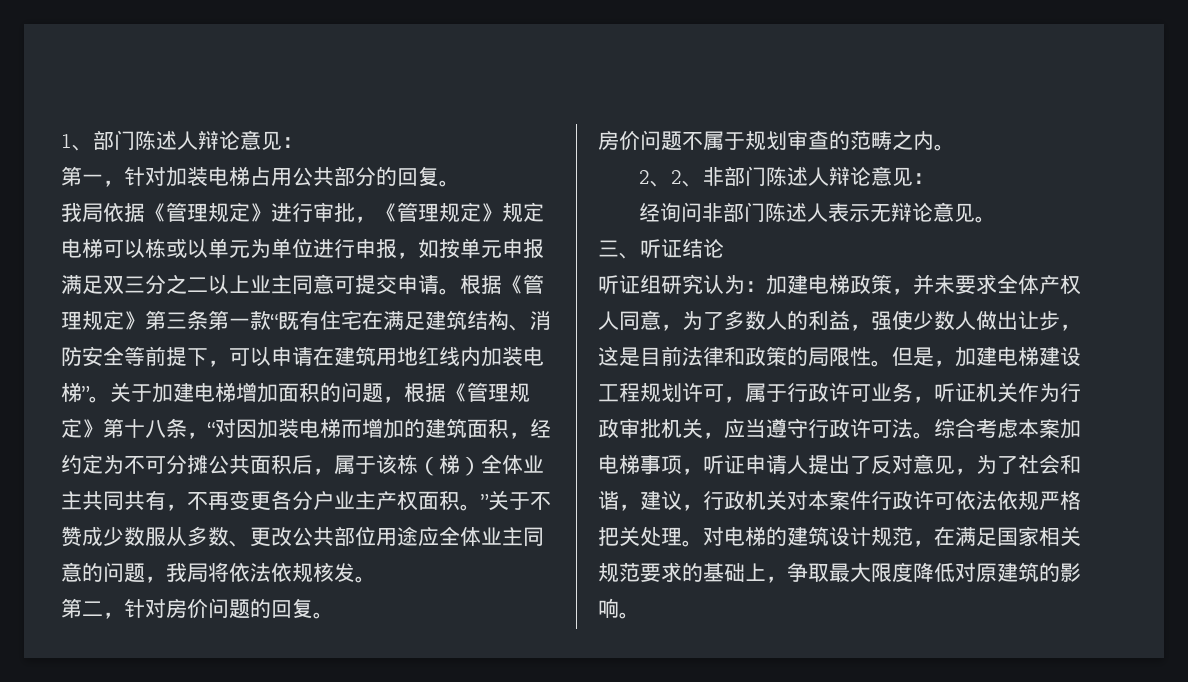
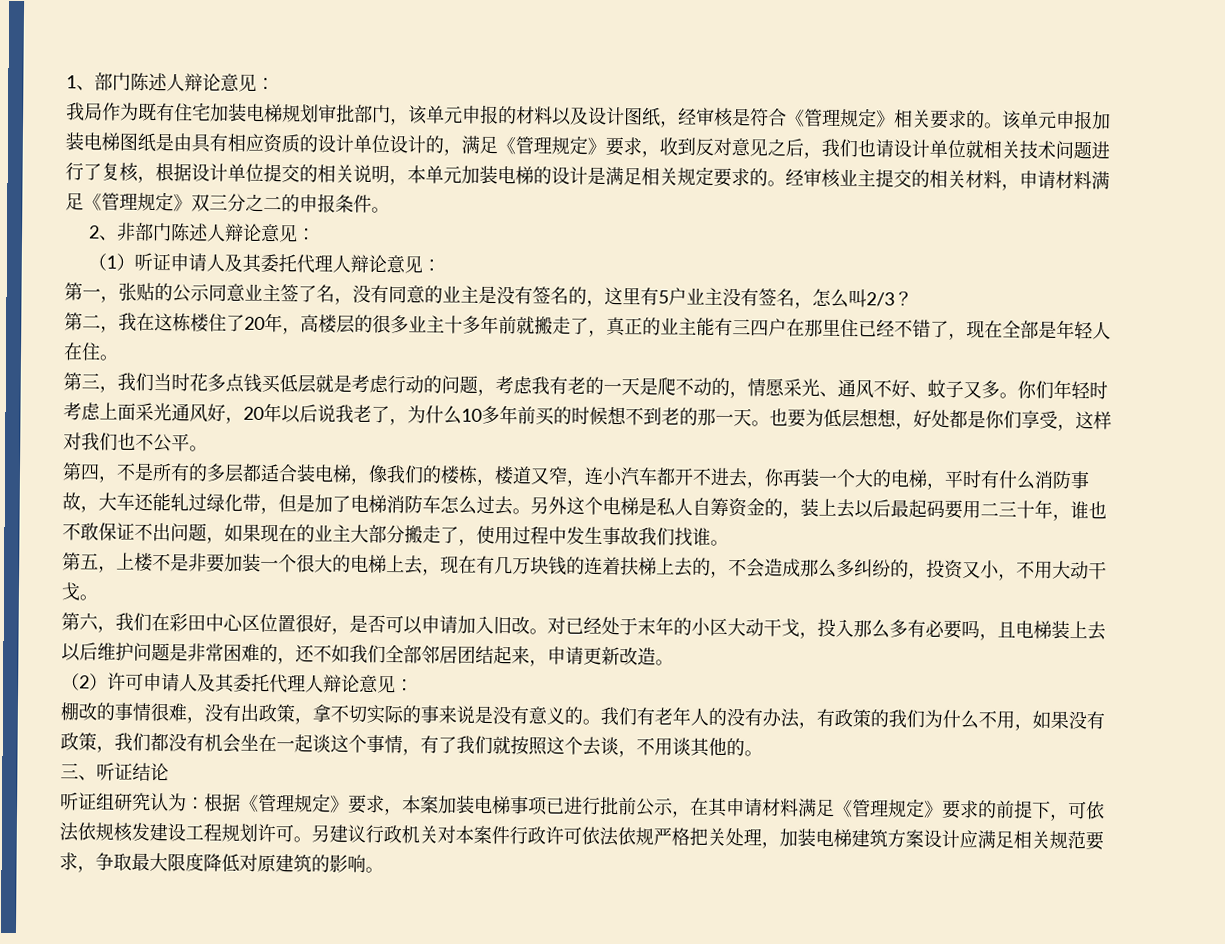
[61,166,460,187] [61,202,544,223] [61,238,544,259] [61,274,544,295] [61,310,551,331] [61,346,544,367] [61,382,530,403] [61,418,551,439] [61,454,544,476] [61,490,551,511] [61,526,544,547] [61,562,376,583] [61,598,334,619] [598,130,934,151] 第一，针对加装电梯占用公共部分的回复。 // 我局依据《管理规定》进行审批，《管理规定》规定电梯可以栋或以单元为单位进行申报，如按单元申报满足双三分之二以上业主同意可提交申请。根据《管理规定》第三条第一款“既有住宅在满足建筑结构、消防安全等前提下，可以申请在建筑用地红线内加装电梯”。关于加建电梯增加面积的问题，根据《管理规定》第十八条，“对因加装电梯而增加的建筑面积，经约定为不可分摊公共面积后，属于该栋（梯）全体业主共同共有，不再变更各分户业主产权面积。”关于不赞成少数服从多数、更改公共部位用途应全体业主同意的问题，我局将依法依规核发。 // 第二，针对房价问题的回复。 // 房价问题不属于规划审查的范畴之内 -> [66,102,1111,130] [65,132,1110,160] [65,162,1110,191] [65,192,372,213] 我局作为既有住宅加装电梯规划审批部门，该单元申报的材料以及设计图纸，经审核是符合《管理规定》相关要求的。该单元申报加装电梯图纸是由具有相应资质的设计单位设计的，满足《管理规定》要求，收到反对意见之后，我们也请设计单位就相关技术问题进行了复核，根据设计单位提交的相关说明，本单元加装电梯的设计是满足相关规定要求的。经审核业主提交的相关材料，申请材料满足《管理规定》双三分之二的申报条件
[670,170,703,187] 2、 -> (118, 238) none
[638,202,975,222] 经询问非部门陈述人表示无辩论意见 -> [87,252,441,274] [64,282,913,309] [64,312,1111,341] [63,342,119,361] [63,372,1108,400] [63,402,1112,432] [63,432,208,453] [62,462,1090,490] [62,492,1107,521] [62,522,729,547] [62,552,1107,581] [61,582,98,601] [61,612,1106,641] [61,642,674,667] [61,672,414,694] [60,702,1105,731] [60,732,745,758] （1）听证申请人及其委托代理人辩论意见： // 第一，张贴的公示同意业主签了名，没有同意的业主是没有签名的，这里有5户业主没有签名，怎么叫2/3？ // 第二，我在这栋楼住了20年，高楼层的很多业主十多年前就搬走了，真正的业主能有三四户在那里住已经不错了，现在全部是年轻人在住。 // 第三，我们当时花多点钱买低层就是考虑行动的问题，考虑我有老的一天是爬不动的，情愿采光、通风不好、蚊子又多。你们年轻时考虑上面采光通风好，20年以后说我老了，为什么10多年前买的时候想不到老的那一天。也要为低层想想，好处都是你们享受，这样对我们也不公平。 // 第四，不是所有的多层都适合装电梯，像我们的楼栋，楼道又窄，连小汽车都开不进去，你再装一个大的电梯，平时有什么消防事故，大车还能轧过绿化带，但是加了电梯消防车怎么过去。另外这个电梯是私人自筹资金的，装上去以后最起码要用二三十年，谁也不敢保证不出问题，如果现在的业主大部分搬走了，使用过程中发生事故我们找谁。 // 第五，上楼不是非要加装一个很大的电梯上去，现在有几万块钱的连着扶梯上去的，不会造成那么多纠纷的，投资又小，不用大动干戈。 // 第六，我们在彩田中心区位置很好，是否可以申请加入旧改。对已经处于末年的小区大动干戈，投入那么多有必要吗，且电梯装上去以后维护问题是非常困难的，还不如我们全部邻居团结起来，申请更新改造。 // （2）许可申请人及其委托代理人辩论意见： // 棚改的事情很难，没有出政策，拿不切实际的事来说是没有意义的。我们有老年人的没有办法，有政策的我们为什么不用，如果没有政策，我们都没有机会坐在一起谈这个事情，有了我们就按照这个去谈，不用谈其他的
[766,274,1081,295] [598,310,1081,331] [598,346,1081,367] [598,382,1081,403] [598,418,1081,439] [598,454,1081,475] [598,491,703,511] 加建电梯政策，并未要求全体产权人同意，为了多数人的利益，强使少数人做出让步，这是目前法律和政策的局限性。但是，加建电梯建设工程规划许可，属于行政许可业务，听证机关作为行政审批机关，应当遵守行政许可法。综合考虑本案加电梯事项，听证申请人提出了反对意见，为了社会和谐，建议， -> [204,793,1105,821] [59,822,366,843] 根据《管理规定》要求，本案加装电梯事项已进行批前公示，在其申请材料满足《管理规定》要求的前提下，可依法依规核发建设工程规划许可。另建议
[682,526,1039,547] 。对电梯的建筑设计规范，在满足国家 -> [761,828,1014,849] ，加装电梯建筑方案设计应满足
[682,563,766,582] 的基础上 -> (78, 861) none

